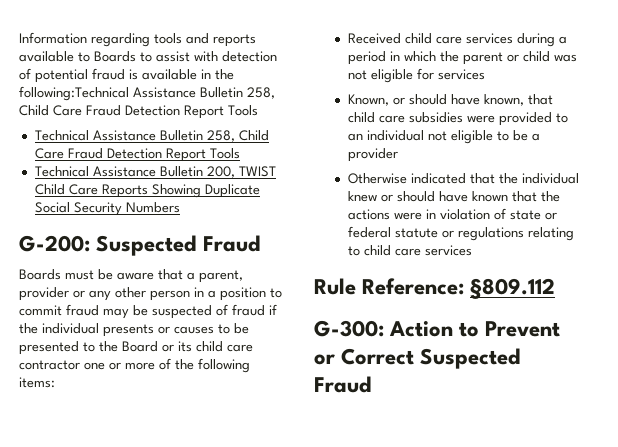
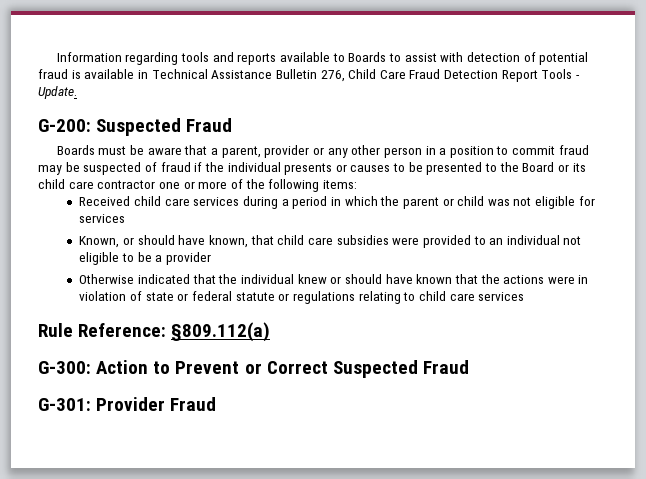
[215,69,234,80] [19,86,275,101] [19,105,258,119] [34,130,269,142] [34,148,240,162] [34,166,276,178] [34,184,260,198] [34,202,180,216] the following:Technical Assistance Bulletin 258, Child Care Fraud Detection Report Tools // Technical Assistance Bulletin 258, Child Care Fraud Detection Report Tools // Technical Assistance Bulletin 200, TWIST Child Care Reports Showing Duplicate Social Security Numbers -> [151,69,581,82] [38,86,77,99] Technical Assistance Bulletin 276, Child Care Fraud Detection Report Tools - Update.
[470,278,556,299] §809.112 -> [171,322,271,342] §809.112(a)
(372, 384) none -> [38,397,217,411] // G-301: Provider Fraud

